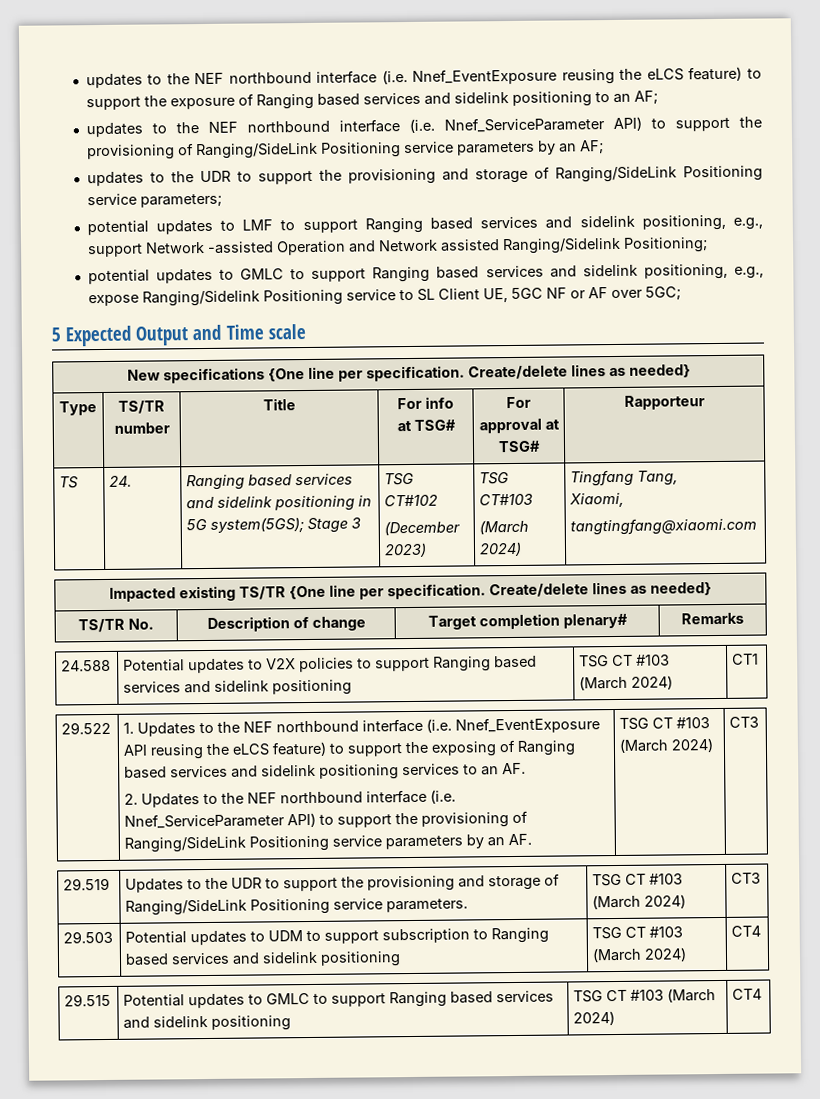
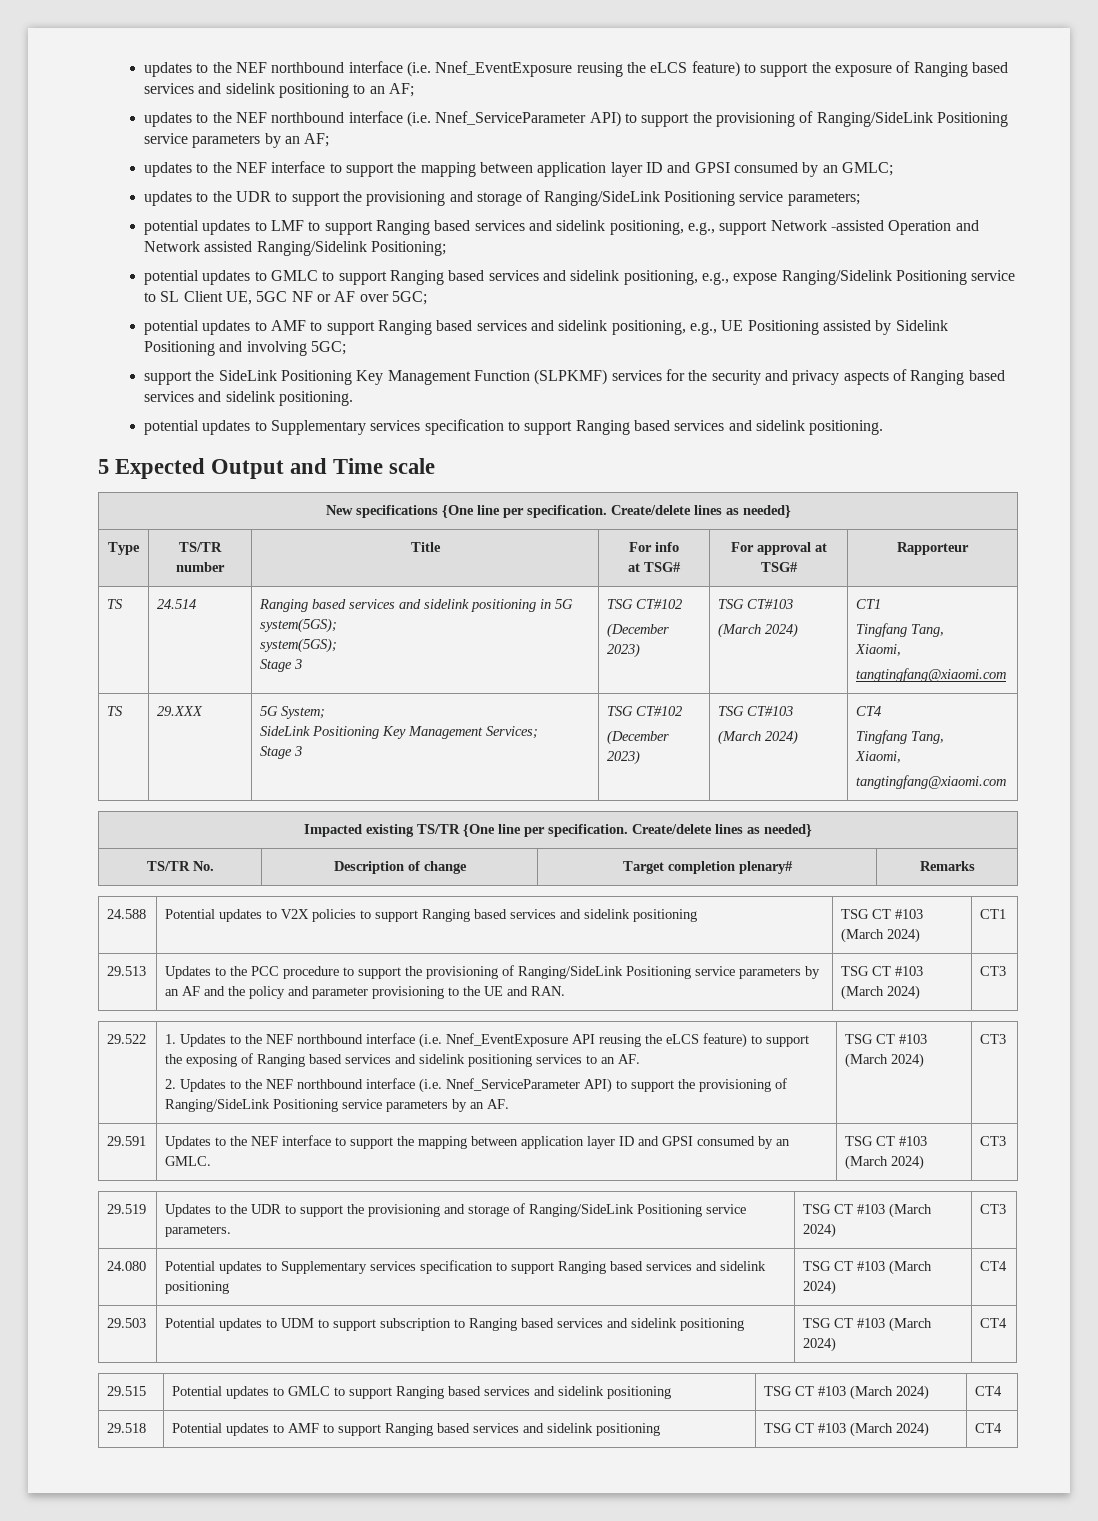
(604, 147) none -> [144,161,893,177] // updates to the NEF interface to support the mapping between application layer ID and GPSI consumed by an GMLC;
(681, 293) none -> [144,320,948,335] [144,341,347,356] [144,369,1005,385] [144,391,354,406] [144,419,884,435] // potential updates to AMF to support Ranging based services and sidelink positioning, e.g., UE Positioning assisted by Sidelink Positioning and involving 5GC; // support the SideLink Positioning Key Management Function (SLPKMF) services for the security and privacy aspects of Ranging based services and sidelink positioning. // potential updates to Supplementary services specification to support Ranging based services and sidelink positioning.
[109,475,133,487] 24. -> [157,599,197,609] 24.514
(305, 525) none -> [260,638,338,653] // system(5GS); //
(523, 549) none -> [856,599,882,609] [856,623,945,637] [855,644,902,656] [856,668,1007,682] [107,706,124,716] [157,706,204,716] [260,706,326,719] [260,726,539,739] [260,746,303,759] [607,706,683,716] [607,730,670,745] [607,750,641,765] [718,706,794,716] [718,730,799,745] [856,706,882,716] CT1 // Tingfang Tang, // Xiaomi, // tangtingfang@xiaomi.com // TS | 29.XXX | 5G System; // SideLink Positioning Key Management Services; // Stage 3 | TSG CT#102 // (December 2023) | TSG CT#103 // (March 2024) | CT4 //
(760, 659) none -> [107,966,147,976] [165,965,821,979] [165,986,566,999] [841,966,924,976] [841,985,921,1000] [980,966,1007,976] // 29.513 | Updates to the PCC procedure to support the provisioning of Ranging/SideLink Positioning service parameters by an AF and the policy and parameter provisioning to the UE and RAN. | TSG CT #103 (March 2024) | CT3
(760, 722) none -> [107,1136,147,1146] [165,1135,791,1149] [165,1156,212,1166] [845,1136,928,1146] [845,1155,925,1170] [980,1136,1007,1146] // 29.591 | Updates to the NEF interface to support the mapping between application layer ID and GPSI consumed by an GMLC. | TSG CT #103 (March 2024) | CT3
(762, 878) none -> [107,1261,147,1271] [165,1260,767,1274] [165,1281,230,1294] [803,1260,933,1275] [803,1280,837,1295] [980,1261,1008,1271] // 24.080 | Potential updates to Supplementary services specification to support Ranging based services and sidelink positioning | TSG CT #103 (March 2024) | CT4
(763, 994) none -> [107,1423,147,1433] [172,1423,661,1436] [764,1422,930,1437] [975,1423,1003,1433] // 29.518 | Potential updates to AMF to support Ranging based services and sidelink positioning | TSG CT #103 (March 2024) | CT4

